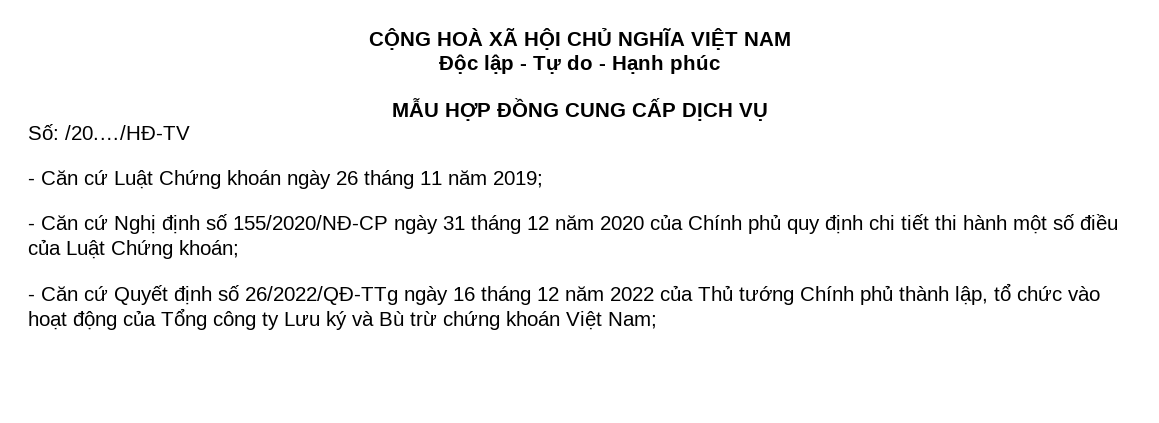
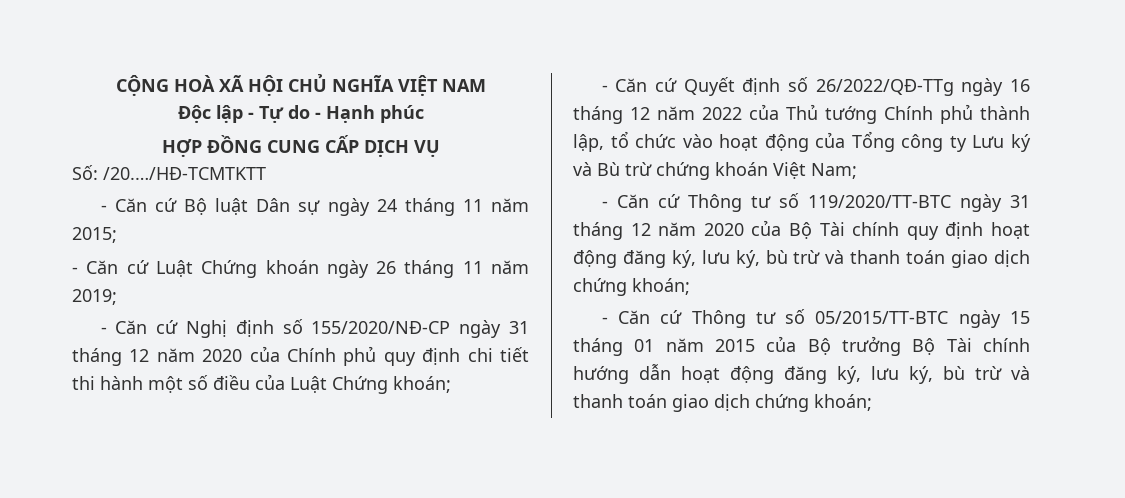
[391,98,439,117] MẪU -> (424, 114) none
[65,125,190,140] /20.…/HĐ-TV -> [103,167,266,180] [100,198,530,216] [72,227,117,243] /20.…/HĐ-TCMTKTT // - Căn cứ Bộ luật Dân sự ngày 24 tháng 11 năm 2015;
(657, 320) none -> [601,193,1030,212] [573,220,1030,240] [573,250,1030,268] [573,278,690,296] [601,309,1030,328] [573,336,1030,356] [573,364,1030,384] [573,394,872,412] // - Căn cứ Thông tư số 119/2020/TT-BTC ngày 31 tháng 12 năm 2020 của Bộ Tài chính quy định hoạt động đăng ký, lưu ký, bù trừ và thanh toán giao dịch chứng khoán; // - Căn cứ Thông tư số 05/2015/TT-BTC ngày 15 tháng 01 năm 2015 của Bộ trưởng Bộ Tài chính hướng dẫn hoạt động đăng ký, lưu ký, bù trừ và thanh toán giao dịch chứng khoán;

